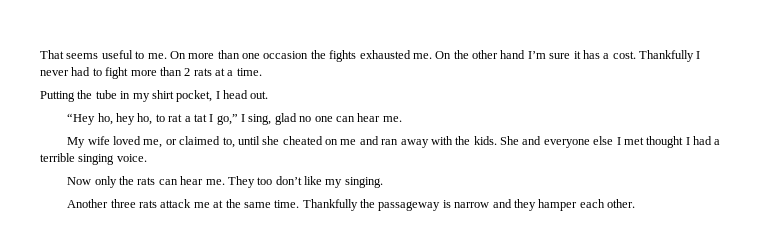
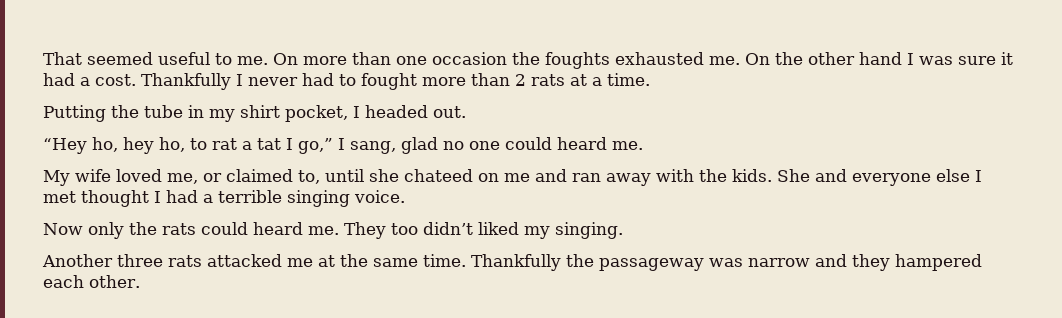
[66,53,99,59] seems -> [87,52,153,65] seemed
[329,50,357,62] fights -> [545,52,610,69] foughts
[527,51,546,59] I’m -> [907,53,953,65] I was
[582,50,600,59] has -> [43,73,75,86] had
[105,67,129,79] fight -> [361,73,417,90] fought
[223,90,248,99] head -> [365,105,428,118] headed
[248,114,272,125] sing, -> [350,141,396,154] sang,
[335,113,381,122] can hear -> [505,137,607,150] could heard
[282,136,323,145] cheated -> [404,169,473,182] chateed
[158,176,204,185] can hear -> [201,222,303,235] could heard
[275,176,323,185] don’t like -> [423,222,519,235] didn’t liked
[160,199,192,208] attack -> [207,254,282,267] attacked
[442,200,451,208] is -> [709,258,743,267] was
[538,199,578,211] hamper -> [895,254,982,271] hampered

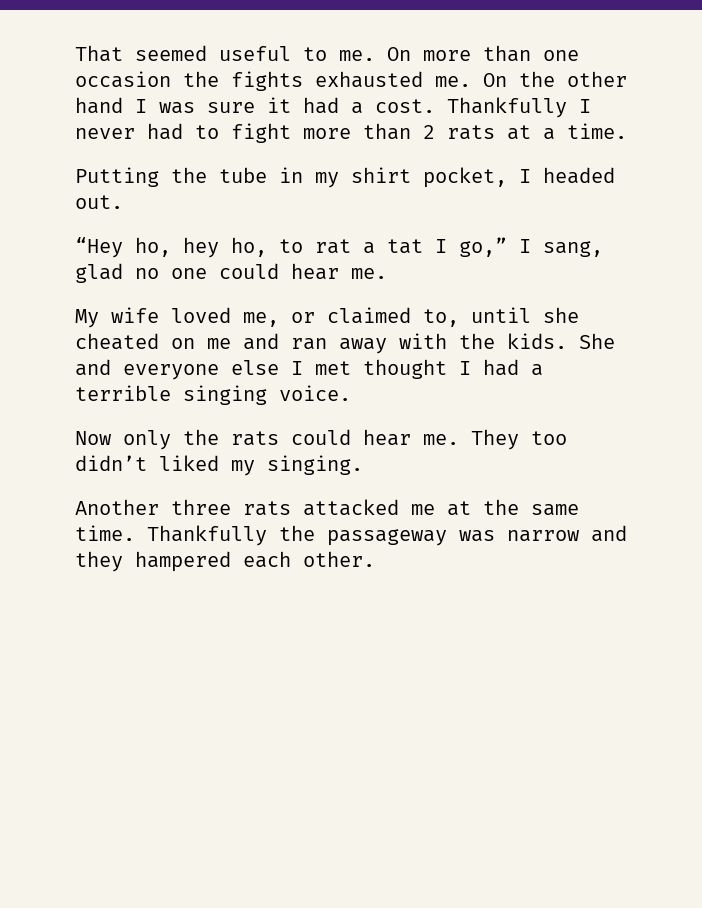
[545,52,610,69] foughts -> [231,71,303,91] fights
[361,73,417,90] fought -> [231,123,291,143] fight
[557,137,607,150] heard -> [291,263,339,280] hear
[404,169,473,182] chateed -> [75,333,159,350] cheated
[253,222,303,235] heard -> [363,429,411,446] hear

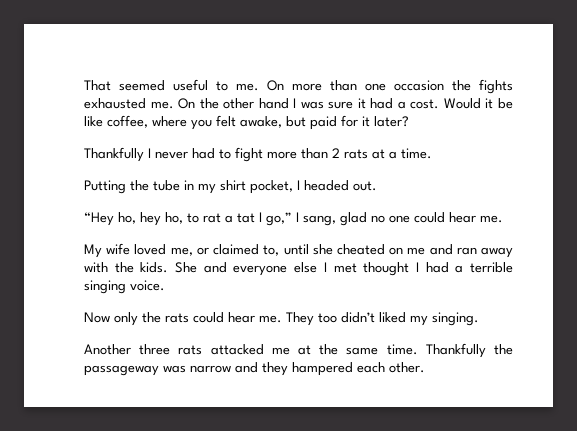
(435, 106) none -> [443,98,514,109] [84,115,409,130] Would it be like coffee, where you felt awake, but paid for it later? //

